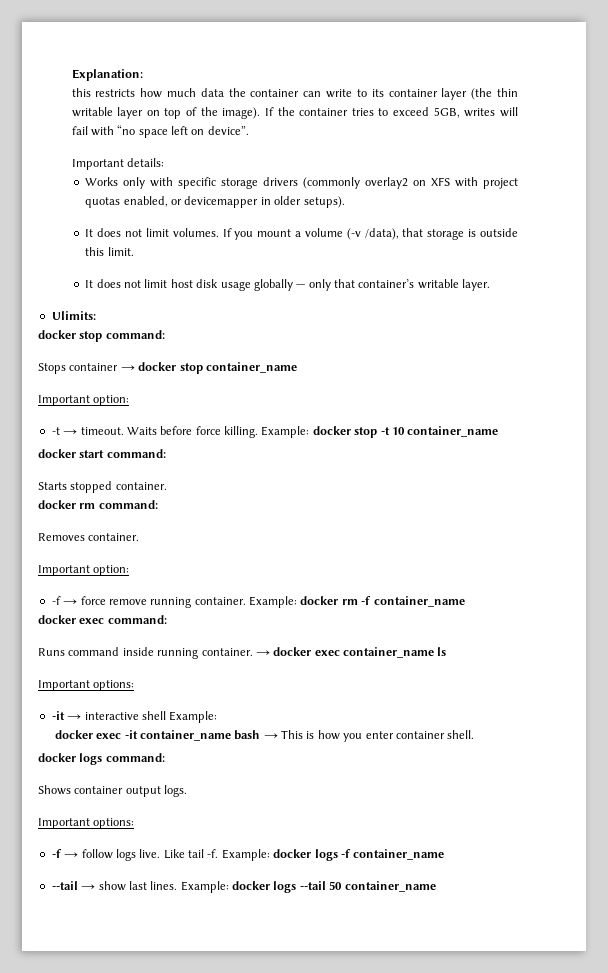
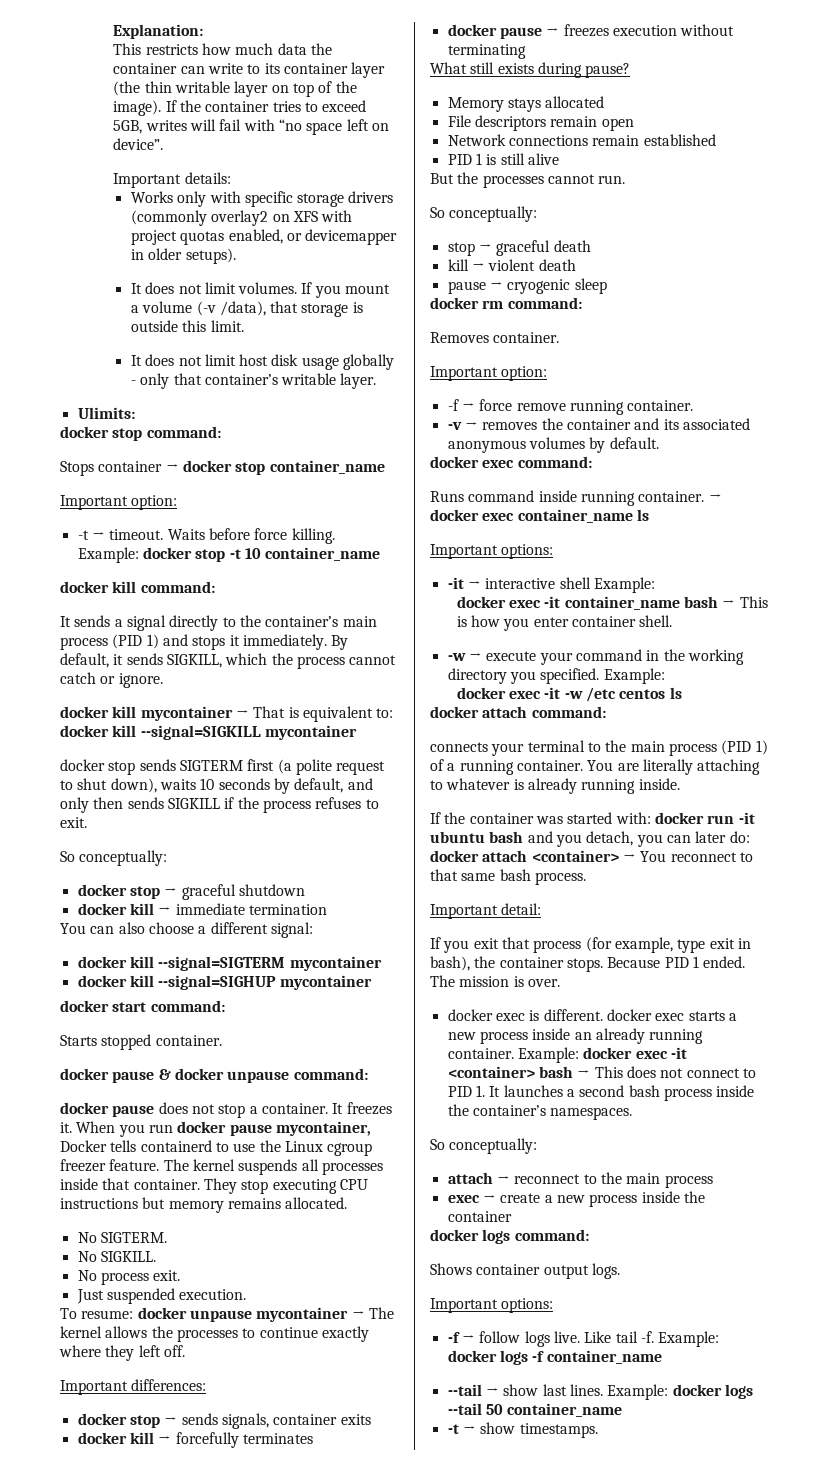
[71,88,91,97] this -> [113,43,142,55] This
[296,284,306,288] — -> [130,380,136,385] -
(499, 431) none -> [60,581,215,593] [60,615,377,631] [60,634,349,650] [60,653,397,669] [60,672,163,688] [60,706,394,722] [60,725,357,740] [60,759,386,775] [60,778,373,794] [60,797,379,813] [60,817,87,828] [60,850,168,866] [77,884,305,900] [77,903,327,915] [60,922,313,938] [77,956,382,971] [77,975,372,990] // docker kill command: // It sends a signal directly to the container’s main process (PID 1) and stops it immediately. By default, it sends SIGKILL, which the process cannot catch or ignore. // docker kill mycontainer → That is equivalent to: docker kill --signal=SIGKILL mycontainer // docker stop sends SIGTERM first (a polite request to shut down), waits 10 seconds by default, and only then sends SIGKILL if the process refuses to exit. // So conceptually: // docker stop → graceful shutdown // docker kill → immediate termination // You can also choose a different signal: // docker kill --signal=SIGTERM mycontainer // docker kill --signal=SIGHUP mycontainer
(167, 486) none -> [60,1068,368,1083] [60,1102,392,1118] [60,1121,371,1137] [60,1140,373,1156] [60,1159,383,1175] [60,1178,368,1194] [60,1197,348,1213] [77,1232,167,1243] [77,1251,156,1262] [77,1270,181,1285] [76,1288,247,1304] [60,1307,394,1322] [60,1326,369,1342] [59,1345,185,1361] [60,1379,207,1395] [77,1413,371,1429] [77,1432,313,1448] [447,24,735,39] [447,44,526,59] [430,62,631,78] [447,96,605,112] [447,115,634,131] [447,134,716,146] [447,153,559,165] [430,172,626,188] [430,206,538,222] [447,240,591,256] [447,259,576,271] [447,278,607,294] // docker pause & docker unpause command: // docker pause does not stop a container. It freezes it. When you run docker pause mycontainer, Docker tells containerd to use the Linux cgroup freezer feature. The kernel suspends all processes inside that container. They stop executing CPU instructions but memory remains allocated. // No SIGTERM. // No SIGKILL. // No process exit. // Just suspended execution. // To resume: docker unpause mycontainer → The kernel allows the processes to continue exactly where they left off. // Important differences: // docker stop → sends signals, container exits // docker kill → forcefully terminates // docker pause → freezes execution without terminating // What still exists during pause? // Memory stays allocated // File descriptors remain open // Network connections remain established // PID 1 is still alive // But the processes cannot run. // So conceptually: // stop → graceful death // kill → violent death // pause → cryogenic sleep
[249,596,465,608] Example: docker rm -f container_name -> [447,418,750,430] [447,437,659,453] // -v → removes the container and its associated anonymous volumes by default.
(475, 734) none -> [447,649,744,665] [447,668,665,684] [456,687,682,702] [430,706,606,718] [430,740,768,756] [430,759,761,775] [430,778,680,794] [430,812,755,824] [430,831,750,847] [430,850,753,862] [430,869,586,885] [430,903,542,919] [430,937,751,953] [430,956,746,972] [430,975,560,987] [447,1009,737,1021] [447,1028,704,1044] [447,1047,687,1063] [447,1066,756,1078] [447,1085,755,1101] [447,1104,633,1120] [430,1138,538,1154] [447,1172,713,1188] [447,1191,705,1207] [447,1211,512,1222] // -w → execute your command in the working directory you specified. Example: // docker exec -it -w /etc centos ls // docker attach command: // connects your terminal to the main process (PID 1) of a running container. You are literally attaching to whatever is already running inside. // If the container was started with: docker run -it ubuntu bash and you detach, you can later do: docker attach <container> → You reconnect to that same bash process. // Important detail: // If you exit that process (for example, type exit in bash), the container stops. Because PID 1 ended. The mission is over. // docker exec is different. docker exec starts a new process inside an already running container. Example: docker exec -it <container> bash → This does not connect to PID 1. It launches a second bash process inside the container’s namespaces. // So conceptually: // attach → reconnect to the main process // exec → create a new process inside the container
(436, 886) none -> [447,1422,598,1438] // -t → show timestamps.

